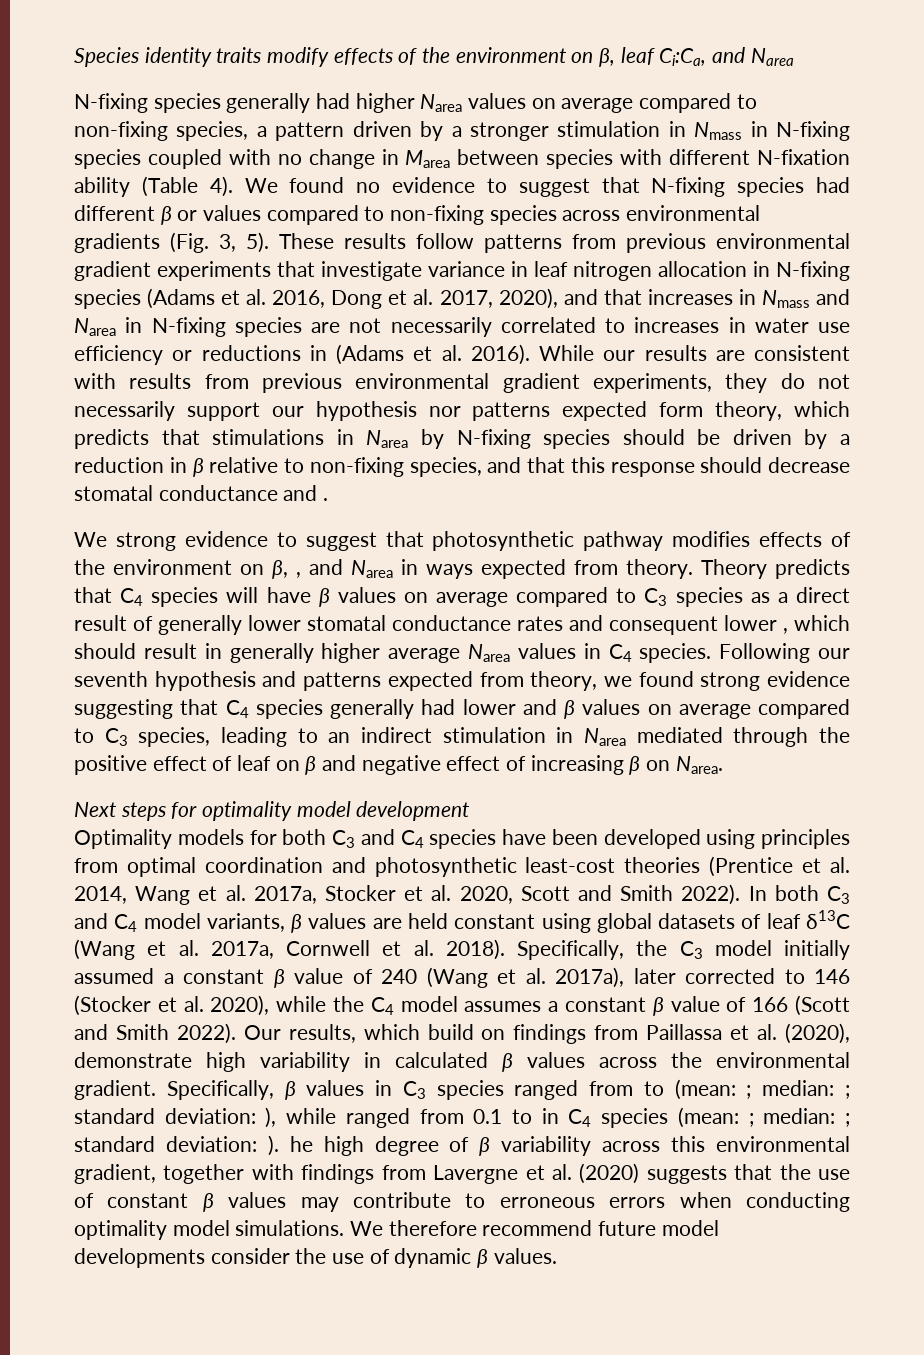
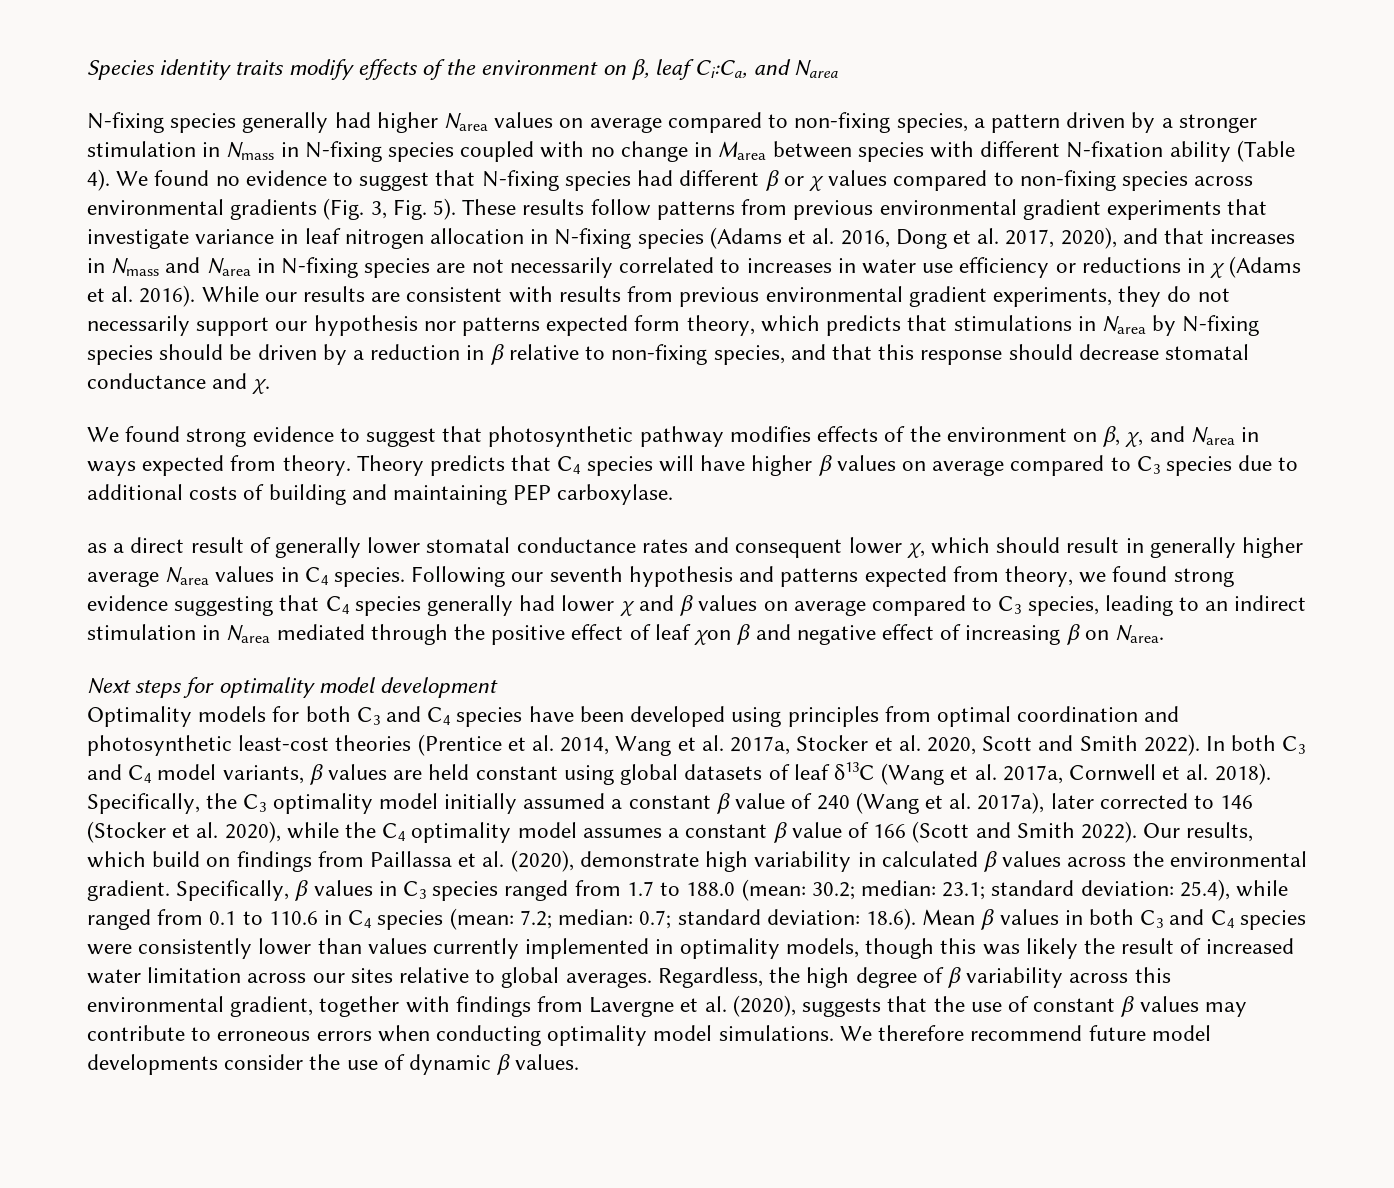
(198, 215) none -> [808,176,824,192] χ
(236, 243) none -> [392,199,427,220] Fig.
(327, 353) none -> [1210,263,1226,279] χ
[323,498,329,501] [74,532,107,547] . // We -> [252,379,271,395] [87,426,181,442] χ. // We found
[296,572,301,578] , -> [1125,432,1144,448] χ,
(311, 595) none -> [751,455,813,476] higher
(743, 597) none -> [1238,455,1299,471] [87,484,674,505] due to additional costs of building and maintaining PEP carboxylase. //
[783,628,788,634] , -> [906,543,925,559] χ,
(516, 707) none -> [619,601,635,617] χ
[275,760,300,771] on -> [694,630,732,646] χon
(703, 950) none -> [272,793,373,814] optimality
(394, 1006) none -> [411,822,512,843] optimality
[643,1079,850,1100] [74,1107,277,1128] to (mean: ; median: ; standard deviation: ), -> [626,879,1230,901] 1.7 to 188.0 (mean: 30.2; median: 23.1; standard deviation: 25.4),
(532, 1116) none -> [268,911,318,925] 110.6
[748,1108,850,1127] [74,1135,313,1156] ; median: ; standard deviation: ). he -> [519,908,1306,930] [87,938,1294,959] [87,967,801,988] 7.2; median: 0.7; standard deviation: 18.6). Mean β values in both C3 and C4 species were consistently lower than values currently implemented in optimality models, though this was likely the result of increased water limitation across our sites relative to global averages. Regardless, the
[579,1163,640,1184] (2020) -> [732,995,796,1017] (2020),

